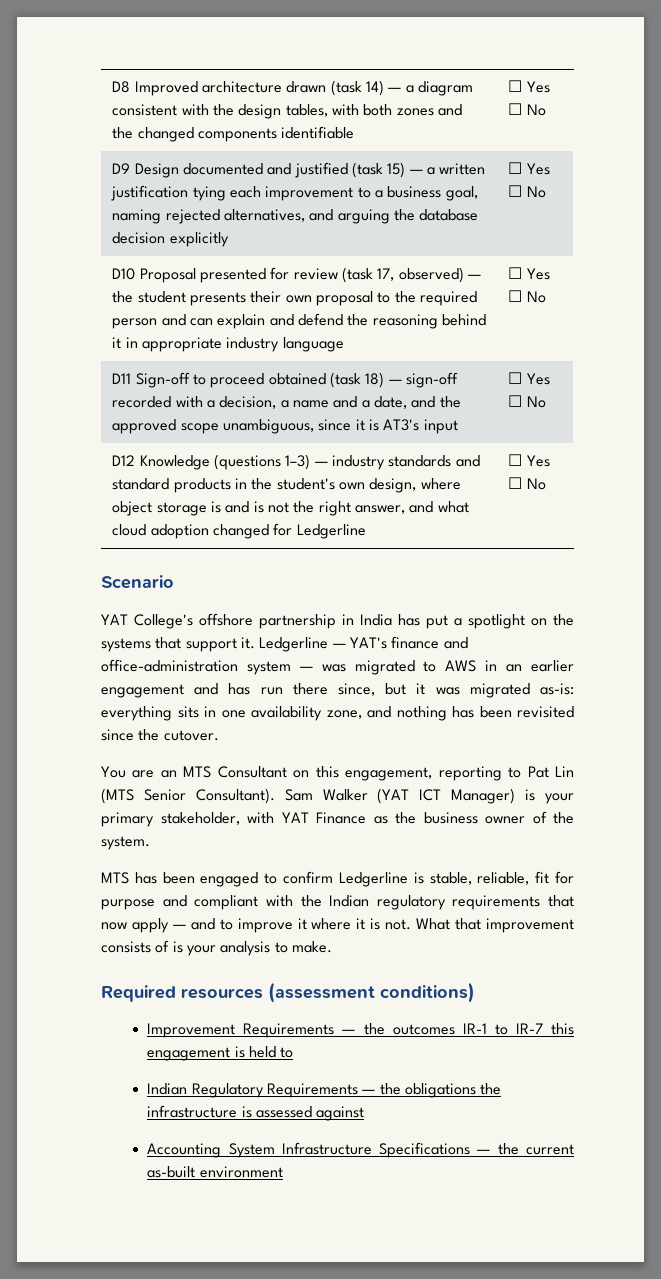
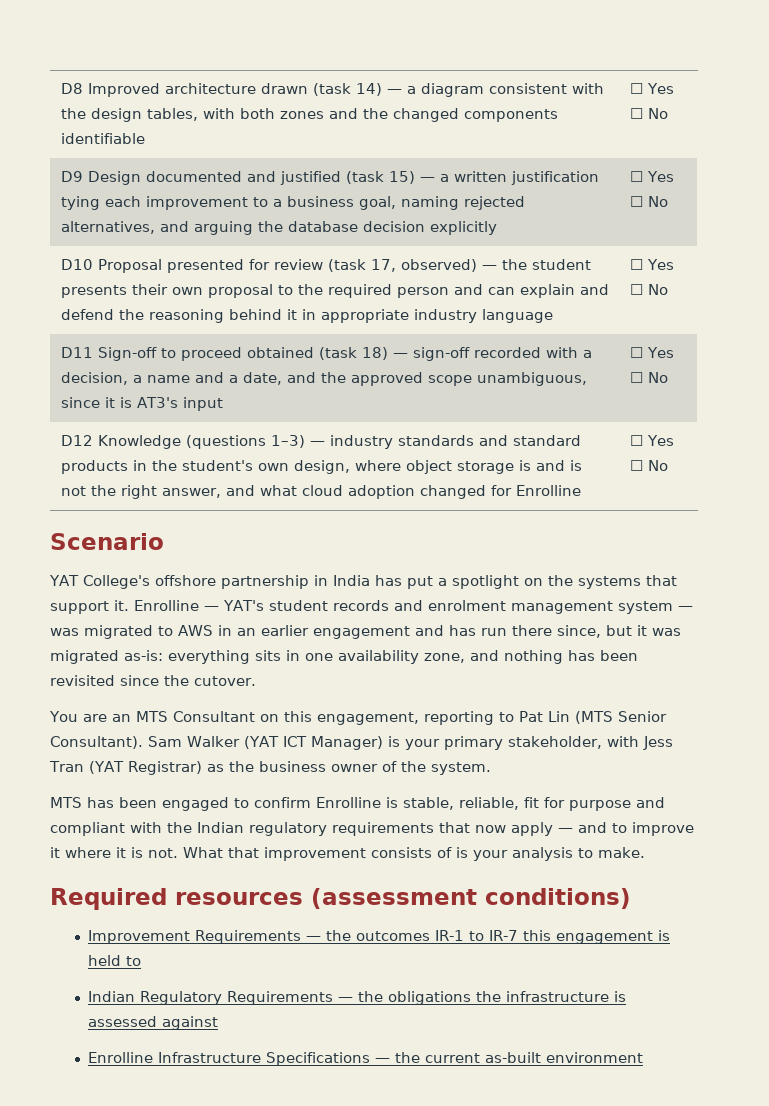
[296,524,366,539] Ledgerline -> [515,485,581,496] Enrolline
[259,637,329,652] Ledgerline -> [134,600,199,611] Enrolline
[391,636,468,649] [101,659,238,672] finance and office-administration -> [268,600,613,614] student records and enrolment management
[281,812,366,824] YAT Finance -> [642,736,673,750] [49,761,202,775] Jess Tran (YAT Registrar)
[338,872,408,887] Ledgerline -> [316,797,381,808] Enrolline
[147,1143,275,1158] Accounting System -> [88,1052,154,1063] Enrolline

